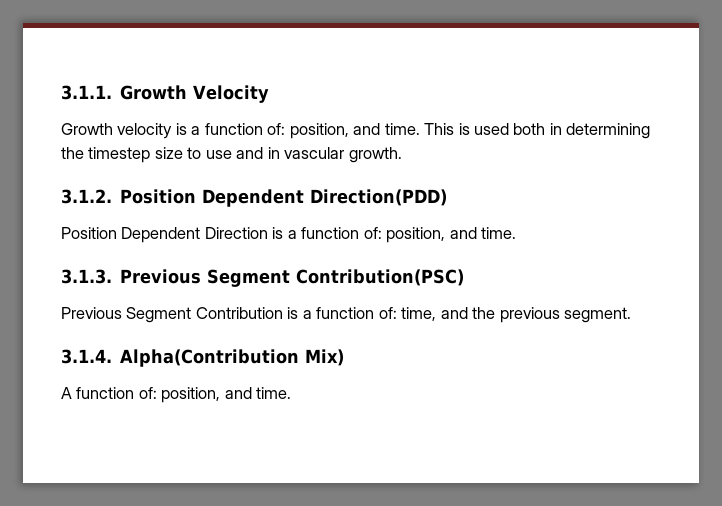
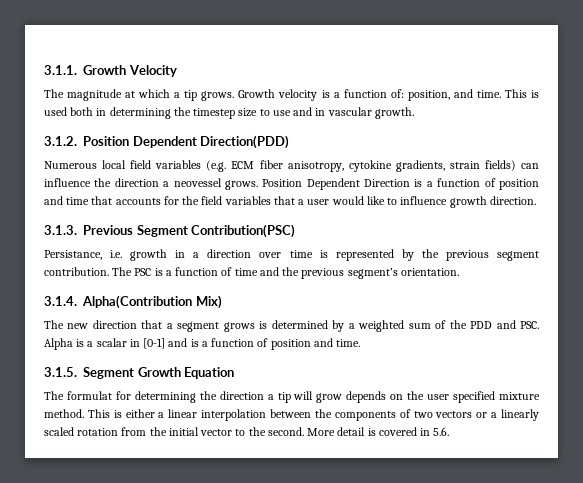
(270, 94) none -> [44,89,235,101] The magnitude at which a tip grows.
(448, 197) none -> [44,160,539,172] [44,178,258,190] Numerous local field variables (e.g. ECM fiber anisotropy, cytokine gradients, strain fields) can influence the direction a neovessel grows.
[363,227,517,243] [61,269,465,287] [61,307,437,323] of: position, and time. // 3.1.3. Previous Segment Contribution(PSC) // Previous Segment Contribution is a function of: time, -> [484,178,539,190] [44,196,536,208] [44,224,296,238] [44,249,539,261] [44,267,258,276] of position and time that accounts for the field variables that a user would like to influence growth direction. // 3.1.3. Previous Segment Contribution(PSC) // Persistance, i.e. growth in a direction over time is represented by the previous segment contribution. The PSC is a function of time
[564,307,632,323] segment. -> [347,268,459,279] segment’s orientation.
[61,387,292,403] A function of: position, and time. -> [44,320,540,332] [44,338,361,350] [44,367,235,379] [44,391,540,403] [44,409,539,421] [44,427,450,436] The new direction that a segment grows is determined by a weighted sum of the PDD and PSC. Alpha is a scalar in [0-1] and is a function of position and time. // 3.1.5. Segment Growth Equation // The formulat for determining the direction a tip will grow depends on the user specified mixture method. This is either a linear interpolation between the components of two vectors or a linearly scaled rotation from the initial vector to the second. More detail is covered in 5.6.

